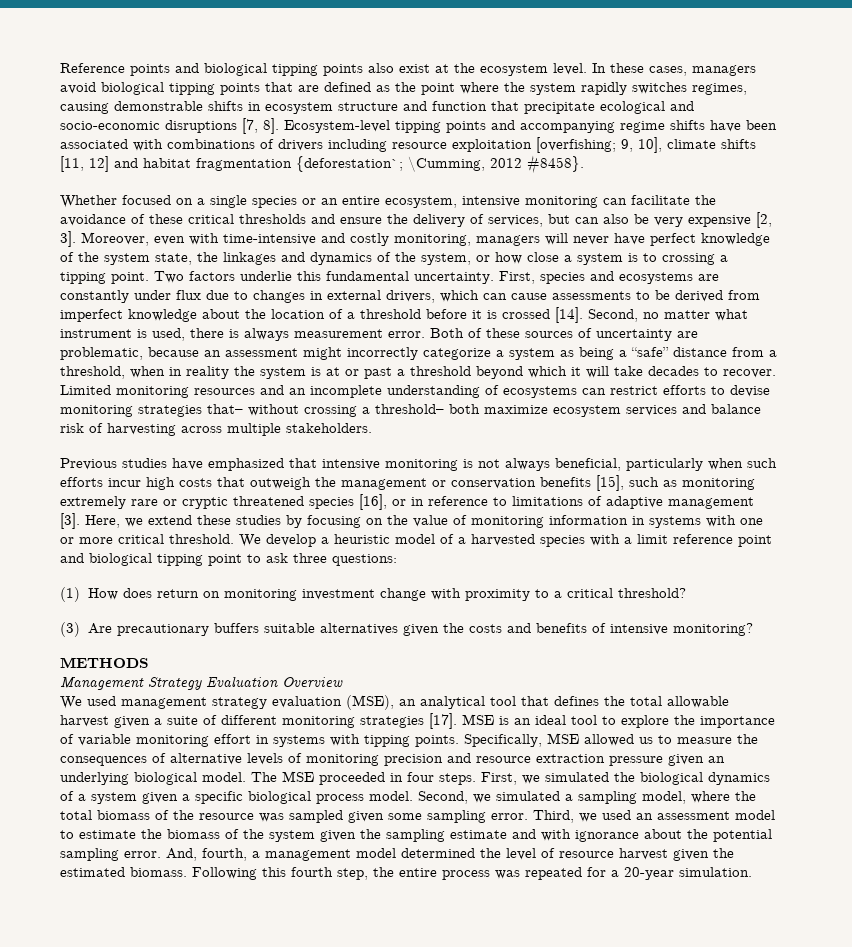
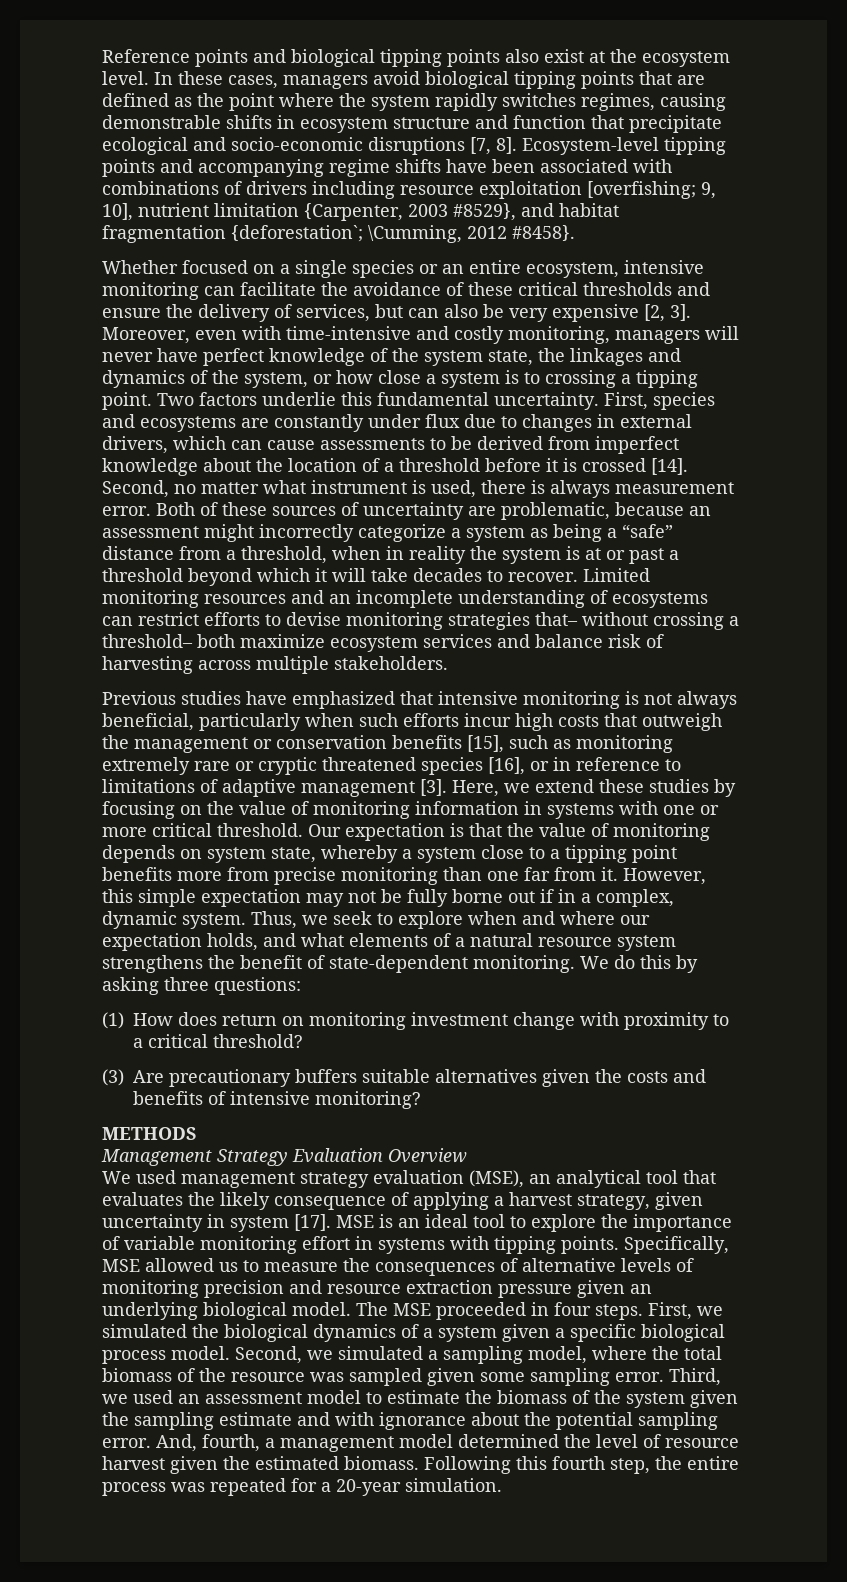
[667,139,756,149] [60,156,109,172] climate shifts [11, 12] -> [138,203,516,221] nutrient limitation {Carpenter, 2003 #8529},
[239,534,772,547] [60,553,288,566] We develop a heuristic model of a harvested species with a limit reference point and biological tipping point to ask -> [308,823,710,841] [102,845,677,863] [102,867,706,885] [102,889,674,907] [102,911,650,929] [102,933,676,951] [102,955,698,973] [102,977,159,995] Our expectation is that the value of monitoring depends on system state, whereby a system close to a tipping point benefits more from precise monitoring than one far from it. However, this simple expectation may not be fully borne out if in a complex, dynamic system. Thus, we seek to explore when and where our expectation holds, and what elements of a natural resource system strengthens the benefit of state-dependent monitoring. We do this by asking
[554,696,729,708] [60,715,424,728] defines the total allowable harvest given a suite of different monitoring strategies -> [102,1192,703,1210] [102,1214,289,1232] evaluates the likely consequence of applying a harvest strategy, given uncertainty in system

